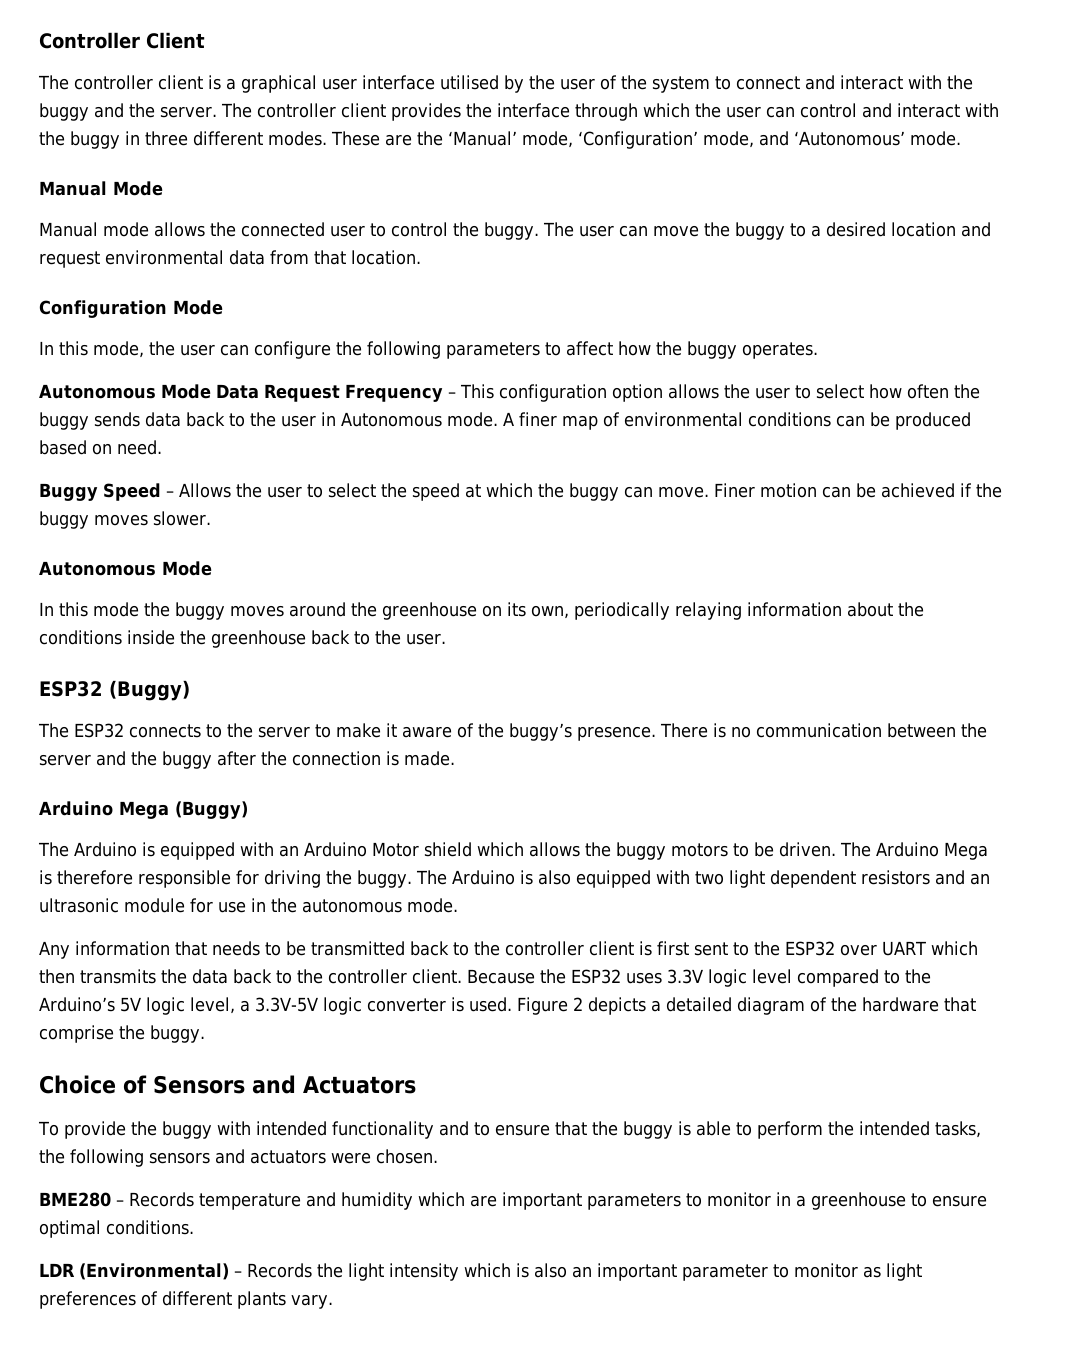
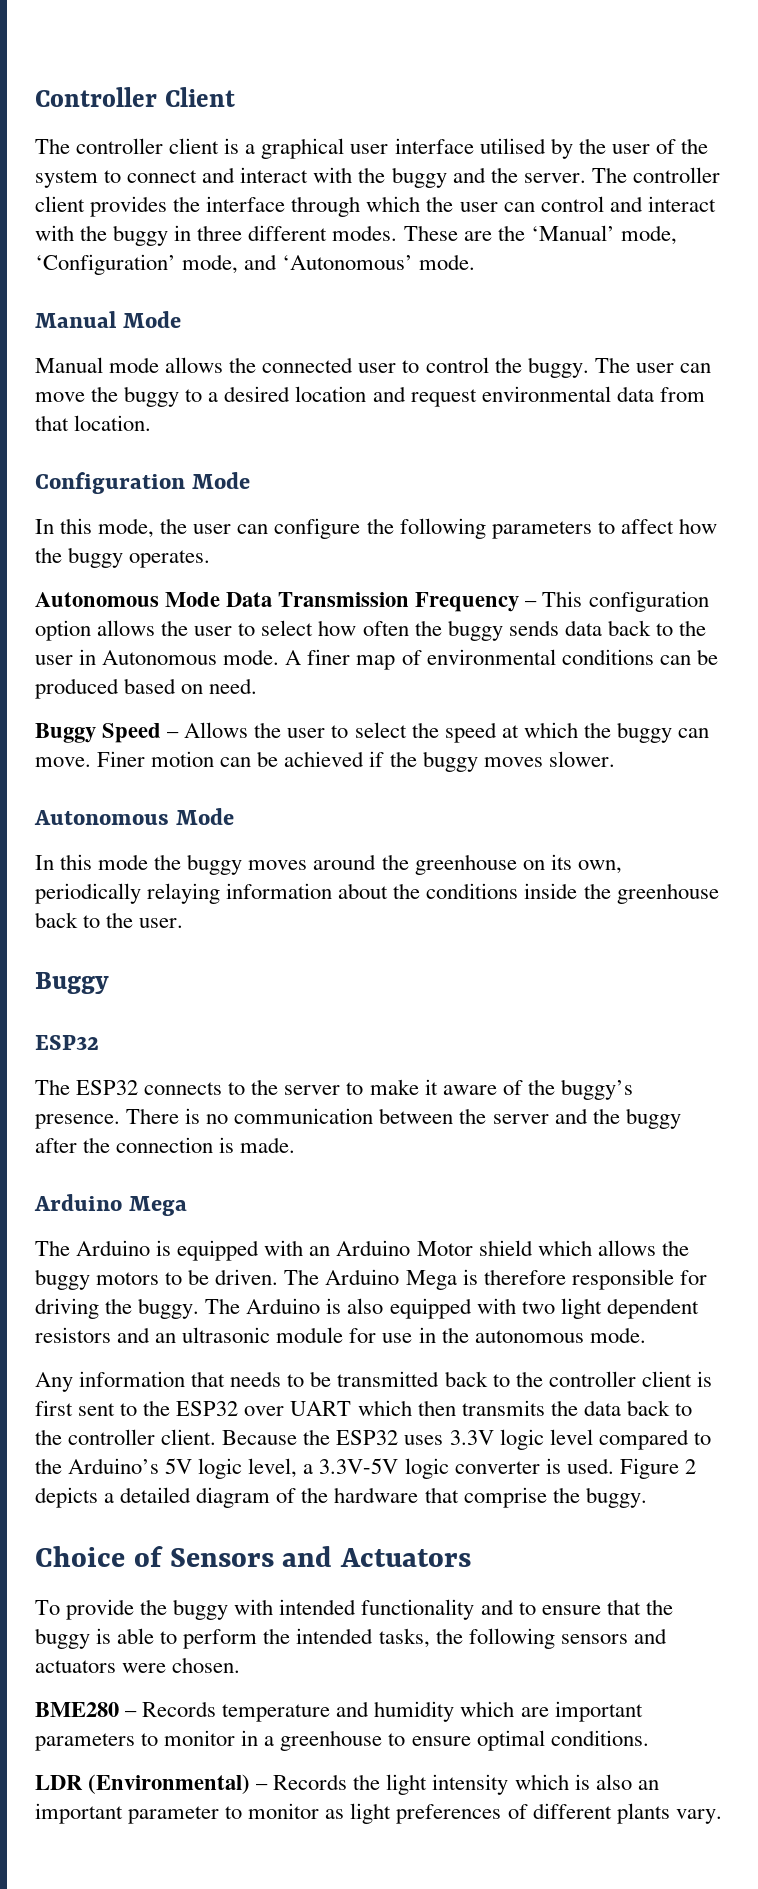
[264,384,340,402] Request -> [278,592,410,607] Transmission
[39,680,190,701] // ESP32 (Buggy) -> [35,972,109,994] [35,1035,99,1050] // Buggy // ESP32
[175,801,248,819] (Buggy) -> (188, 1206) none

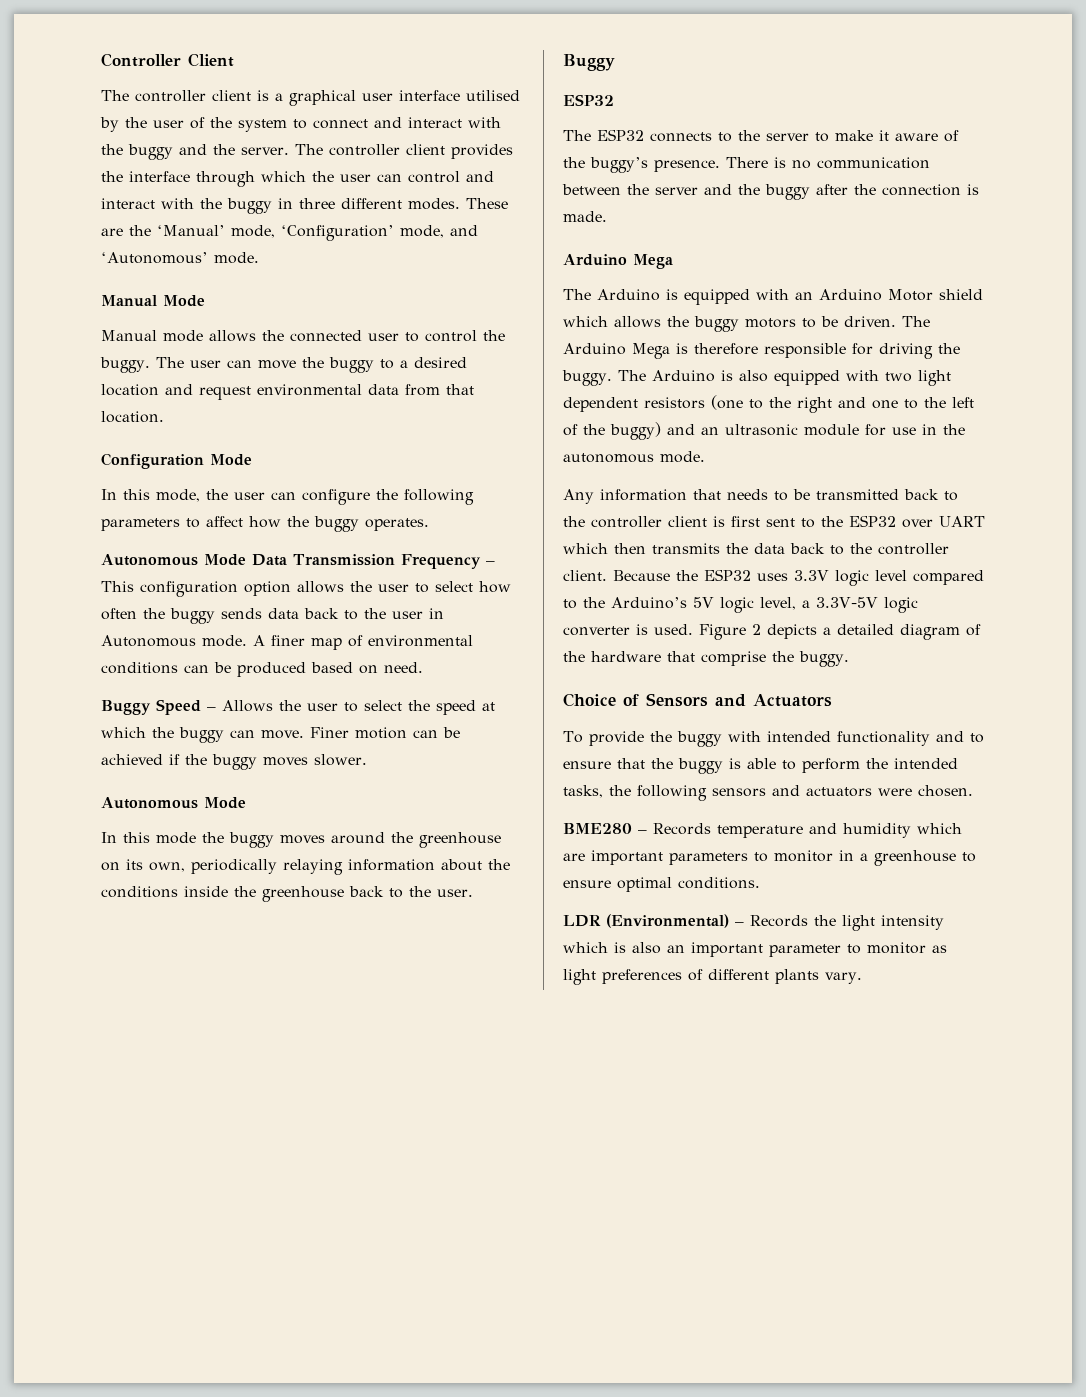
(111, 1335) none -> [711,395,974,413] [563,422,661,440] (one to the right and one to the left of the buggy)

